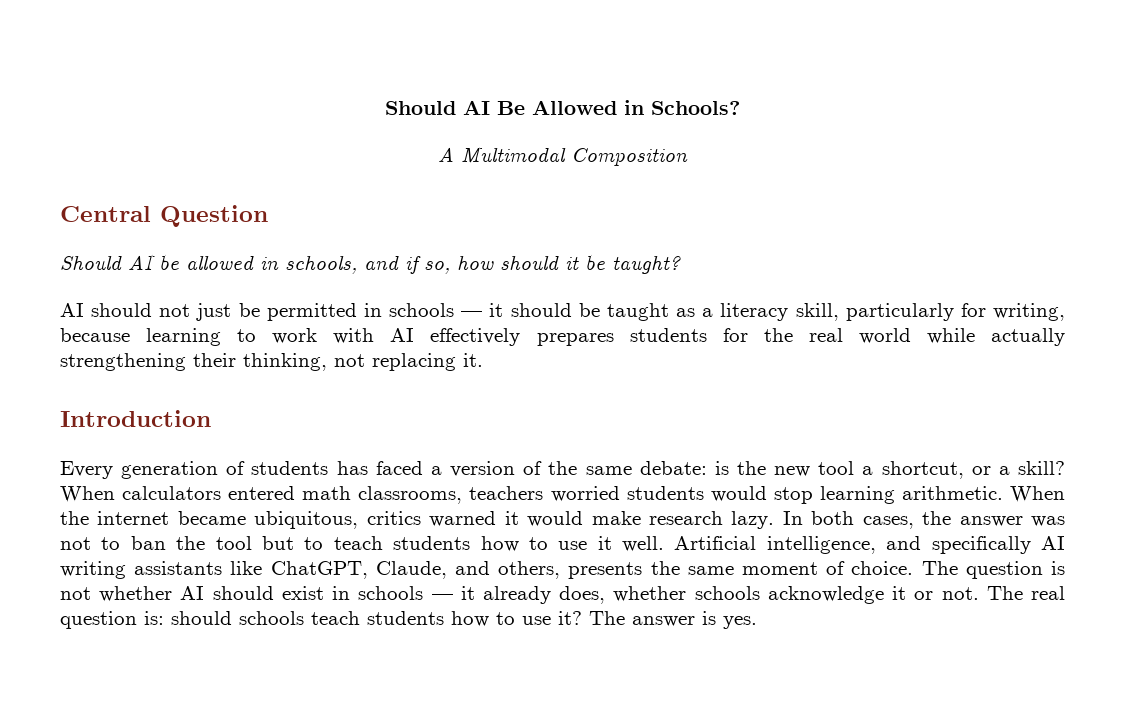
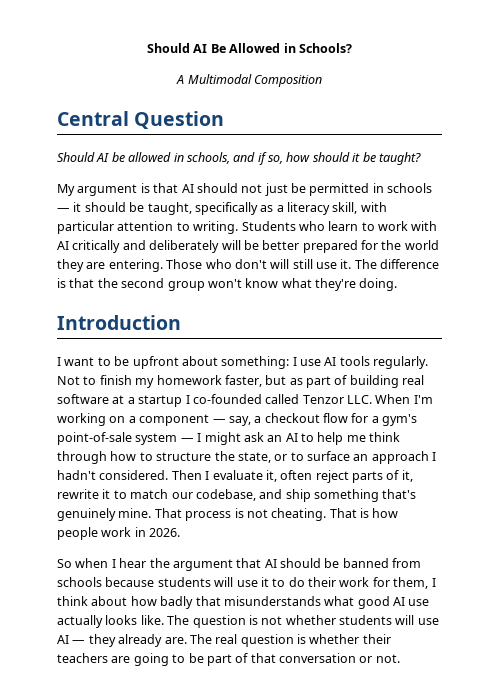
(681, 264) none -> [57,183,179,196] My argument is that
[606,303,669,321] taught -> [147,202,258,215] taught, specifically
[845,303,1065,321] [60,328,1065,346] [60,353,483,371] [60,410,211,427] [60,461,1065,479] [60,486,1066,504] [60,511,1065,529] [60,536,1066,554] [60,561,914,579] particularly for writing, because learning to work with AI effectively prepares students for the real world while actually strengthening their thinking, not replacing it. // Introduction // Every generation of students has faced a version of the same debate: is the new tool a shortcut, or a skill? When calculators entered math classrooms, teachers worried students would stop learning arithmetic. When the internet became ubiquitous, critics warned it would make research lazy. In both cases, the answer was not to ban the tool but to teach students how to use it well. Artificial intelligence, and specifically AI writing assistants like ChatGPT, Claude, and others, presents the same moment of choice. -> [360,202,387,212] [57,221,438,234] [57,240,439,253] [57,259,440,272] [57,278,398,291] [57,315,181,330] [57,356,429,369] [57,375,425,388] [57,394,433,407] [57,413,418,426] [57,432,401,445] [57,451,437,464] [57,470,413,483] [57,489,417,502] [57,508,399,521] [57,527,181,540] [57,558,422,571] [57,577,436,589] [57,596,430,609] [57,615,164,628] with particular attention to writing. Students who learn to work with AI critically and deliberately will be better prepared for the world they are entering. Those who don't will still use it. The difference is that the second group won't know what they're doing. // Introduction // I want to be upfront about something: I use AI tools regularly. Not to finish my homework faster, but as part of building real software at a startup I co-founded called Tenzor LLC. When I'm working on a component — say, a checkout flow for a gym's point-of-sale system — I might ask an AI to help me think through how to structure the state, or to surface an approach I hadn't considered. Then I evaluate it, often reject parts of it, rewrite it to match our codebase, and ship something that's genuinely mine. That process is not cheating. That is how people work in 2026. // So when I hear the argument that AI should be banned from schools because students will use it to do their work for them, I think about how badly that misunderstands what good AI use actually looks like.
[180,586,1065,604] [60,611,757,629] AI should exist in schools — it already does, whether schools acknowledge it or not. The real question is: should schools teach students how to use it? The answer is yes. -> [339,615,439,625] [57,634,391,647] [57,653,400,666] students will use AI — they already are. The real question is whether their teachers are going to be part of that conversation or not.

